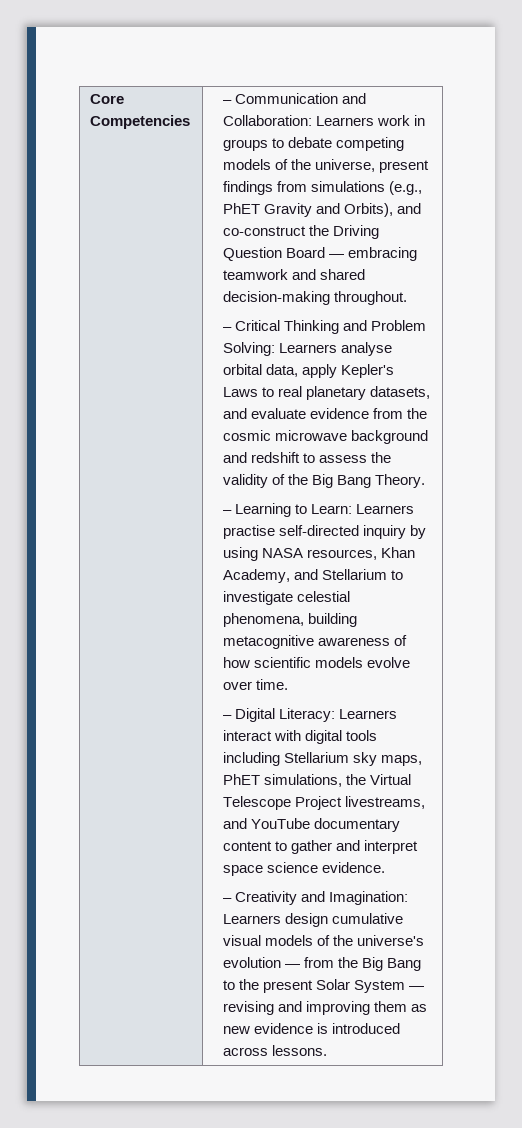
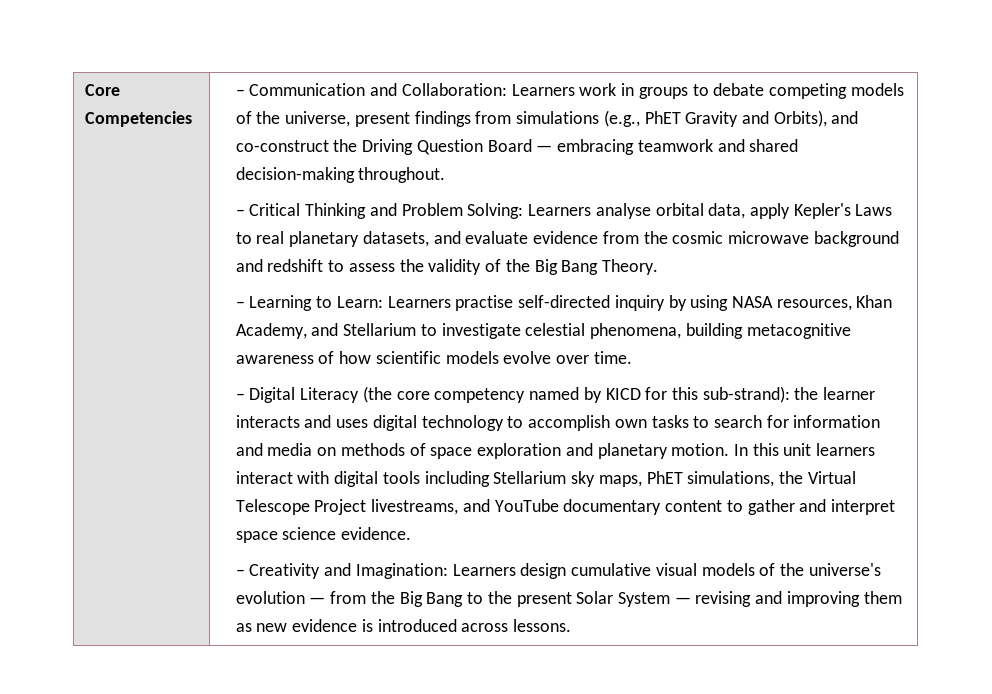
[279,708,398,722] Literacy: Learners -> [300,386,876,403] [235,415,881,431] [235,443,876,459] Literacy (the core competency named by KICD for this sub-strand): the learner interacts and uses digital technology to accomplish own tasks to search for information and media on methods of space exploration and planetary motion. In this unit learners

